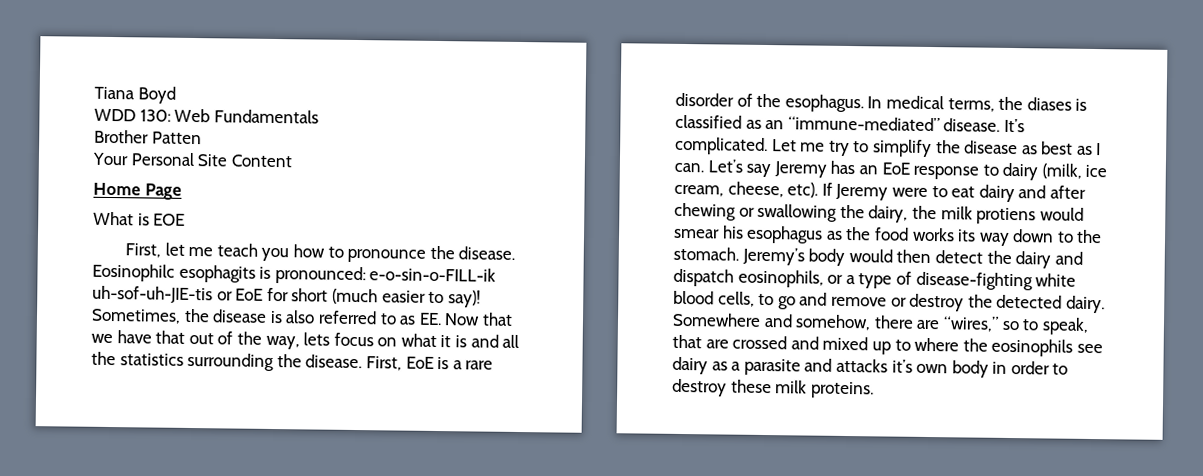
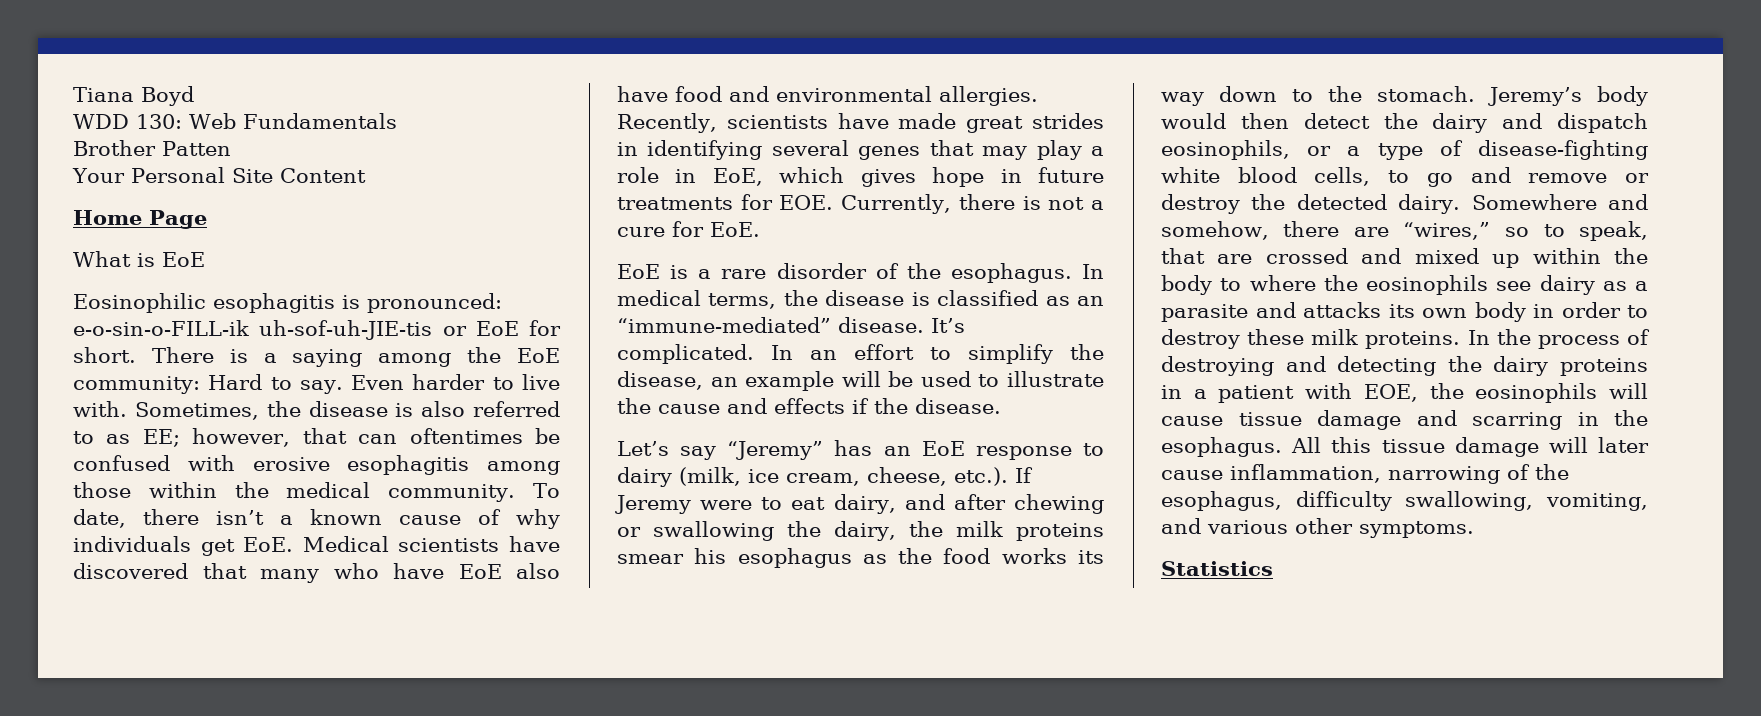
[153,213,186,226] [124,242,516,263] [92,263,256,283] EOE // First, let me teach you how to pronounce the disease. Eosinophilc esophagits -> [162,252,205,267] [73,293,335,313] EoE // Eosinophilic esophagitis
[291,288,481,308] short (much easier to say)! -> [73,347,560,367] [73,374,560,394] [73,401,127,417] short. There is a saying among the EoE community: Hard to say. Even harder to live with.
[418,312,513,326] [91,330,520,350] [91,351,402,372] EE. Now that we have that out of the way, lets focus on what it is and all the statistics surrounding the disease. First, -> [142,428,560,447] [73,455,560,475] [73,482,561,502] [73,509,560,529] [73,536,560,556] [73,563,560,583] [617,86,1038,106] [617,113,1104,133] [617,140,1104,160] [617,167,1104,187] [617,194,1104,214] [617,221,760,237] EE; however, that can oftentimes be confused with erosive esophagitis among those within the medical community. To date, there isn’t a known cause of why individuals get EoE. Medical scientists have discovered that many who have EoE also have food and environmental allergies. Recently, scientists have made great strides in identifying several genes that may play a role in EoE, which gives hope in future treatments for EOE. Currently, there is not a cure for EoE. //
[1026,97,1072,111] diases -> [825,290,905,306] disease
[771,139,1102,158] [674,162,704,173] Let me try to simplify the disease as best as I can. -> [771,344,1104,364] [617,371,1104,391] [617,398,1001,414] In an effort to simplify the disease, an example will be used to illustrate the cause and effects if the disease. //
[773,161,827,178] Jeremy -> [727,441,824,460] “Jeremy”
[787,182,819,198] etc). -> [954,467,1008,486] etc.).
[978,184,1015,203] dairy -> [833,494,896,514] dairy,
[976,207,1084,225] protiens would -> [1016,523,1104,541] proteins
(891, 348) none -> [1532,248,1648,264] [1161,275,1212,295] within the body
[891,359,913,373] it’s -> [1388,304,1415,318] its
(874, 390) none -> [1467,329,1650,349] [1161,356,1648,376] [1161,383,1648,403] [1161,410,1648,430] [1161,437,1649,457] [1161,464,1569,484] [1161,491,1648,511] [1161,518,1474,538] [1161,561,1273,576] In the process of destroying and detecting the dairy proteins in a patient with EOE, the eosinophils will cause tissue damage and scarring in the esophagus. All this tissue damage will later cause inflammation, narrowing of the esophagus, difficulty swallowing, vomiting, and various other symptoms. // Statistics

